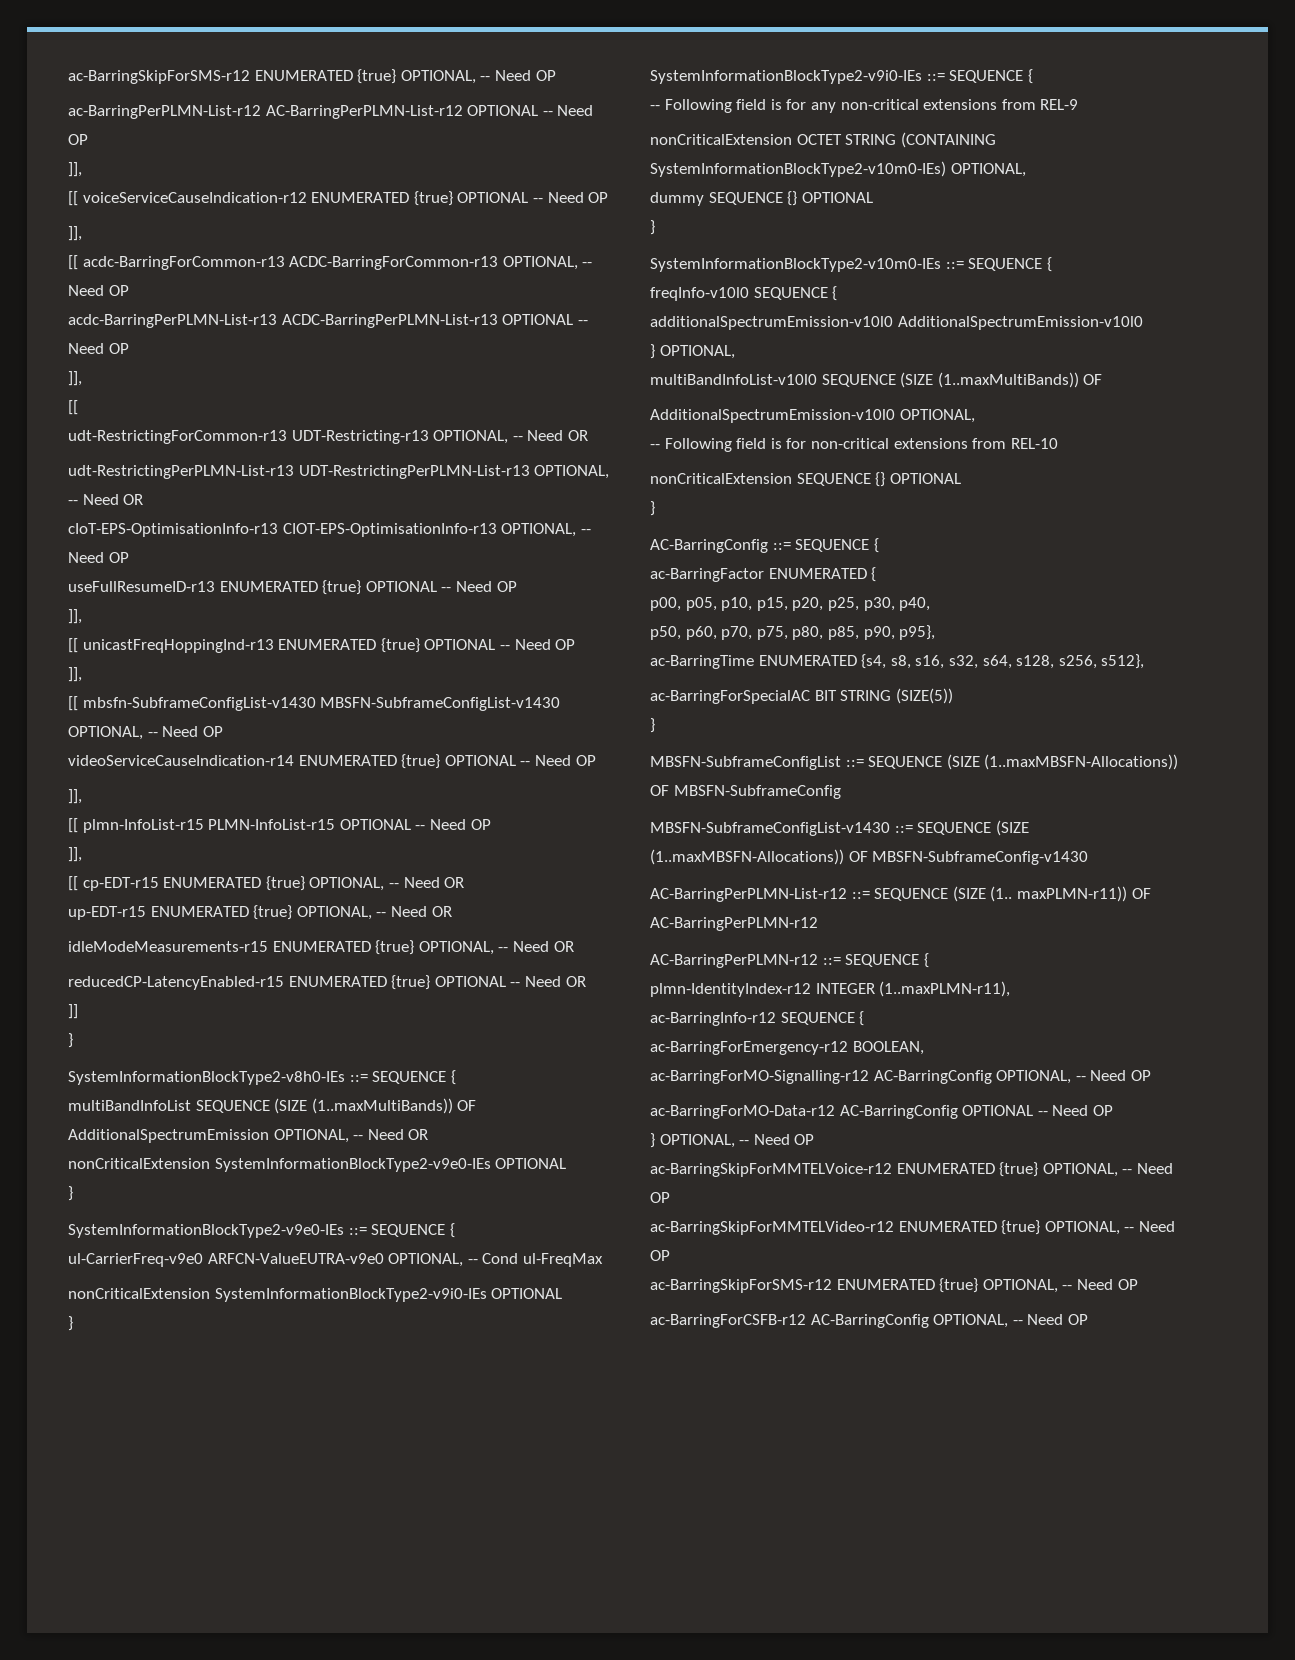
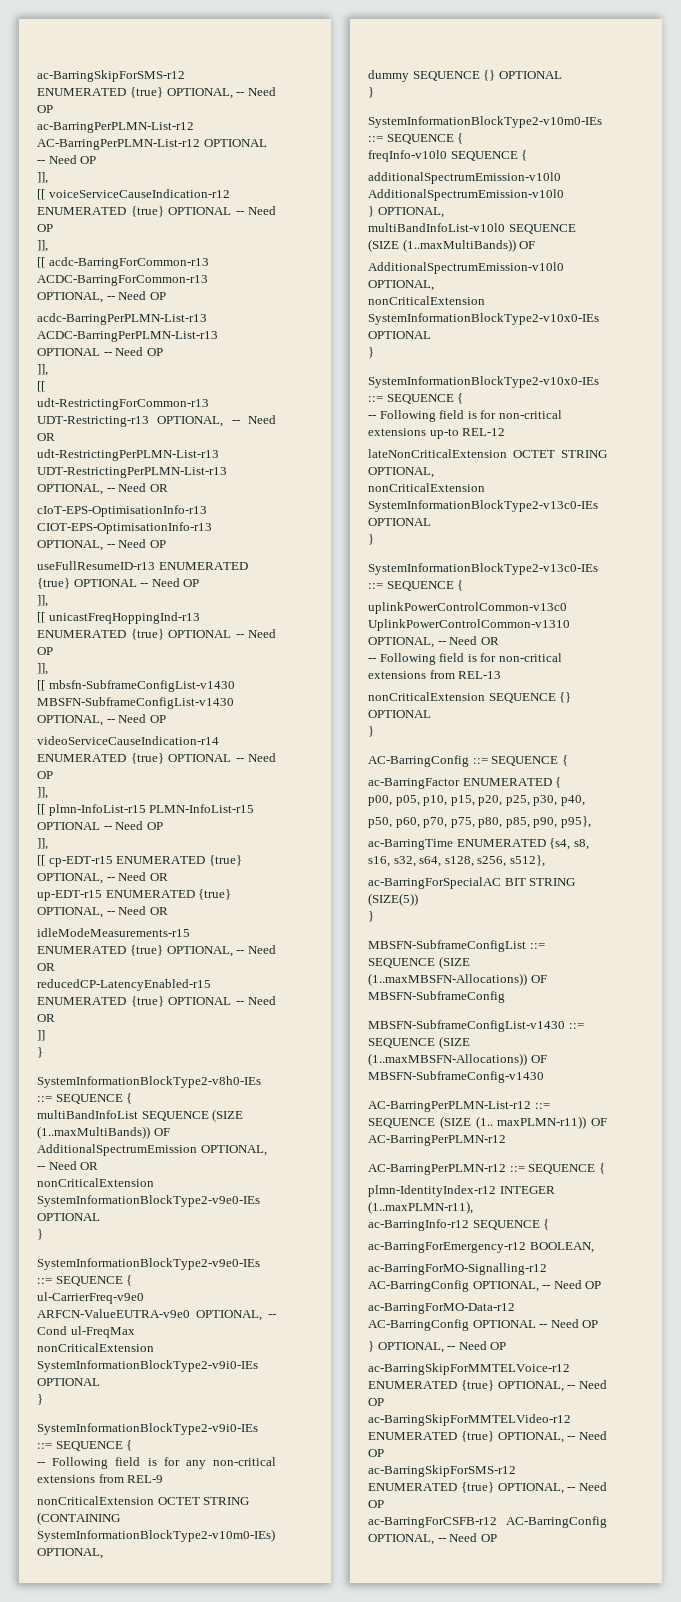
(975, 416) none -> [368,296,485,305] [368,313,599,325] [368,331,431,339] [368,347,374,358] [368,376,599,388] [368,393,464,404] [368,410,562,422] [368,428,506,439] [368,449,607,458] [368,467,434,478] [368,483,485,492] [368,500,598,512] [368,518,431,526] [368,534,374,545] [368,563,598,575] [368,580,464,591] [368,602,567,614] [368,619,570,631] [368,636,499,648] // nonCriticalExtension SystemInformationBlockType2-v10x0-IEs OPTIONAL // } // SystemInformationBlockType2-v10x0-IEs ::= SEQUENCE { // -- Following field is for non-critical extensions up-to REL-12 // lateNonCriticalExtension OCTET STRING OPTIONAL, // nonCriticalExtension SystemInformationBlockType2-v13c0-IEs OPTIONAL // } // SystemInformationBlockType2-v13c0-IEs ::= SEQUENCE { // uplinkPowerControlCommon-v13c0 UplinkPowerControlCommon-v1310 OPTIONAL, -- Need OR
[1010,438,1058,449] REL-10 -> [458,671,502,679] REL-13

